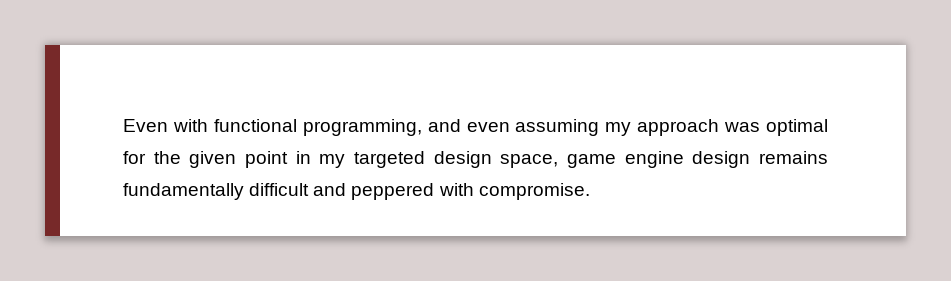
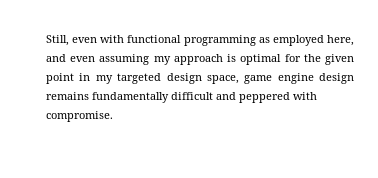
[123,119,422,136] Even with functional programming, -> [46,35,354,46] Still, even with functional programming as employed here,
[724,122,761,132] was -> [227,54,237,62] is

